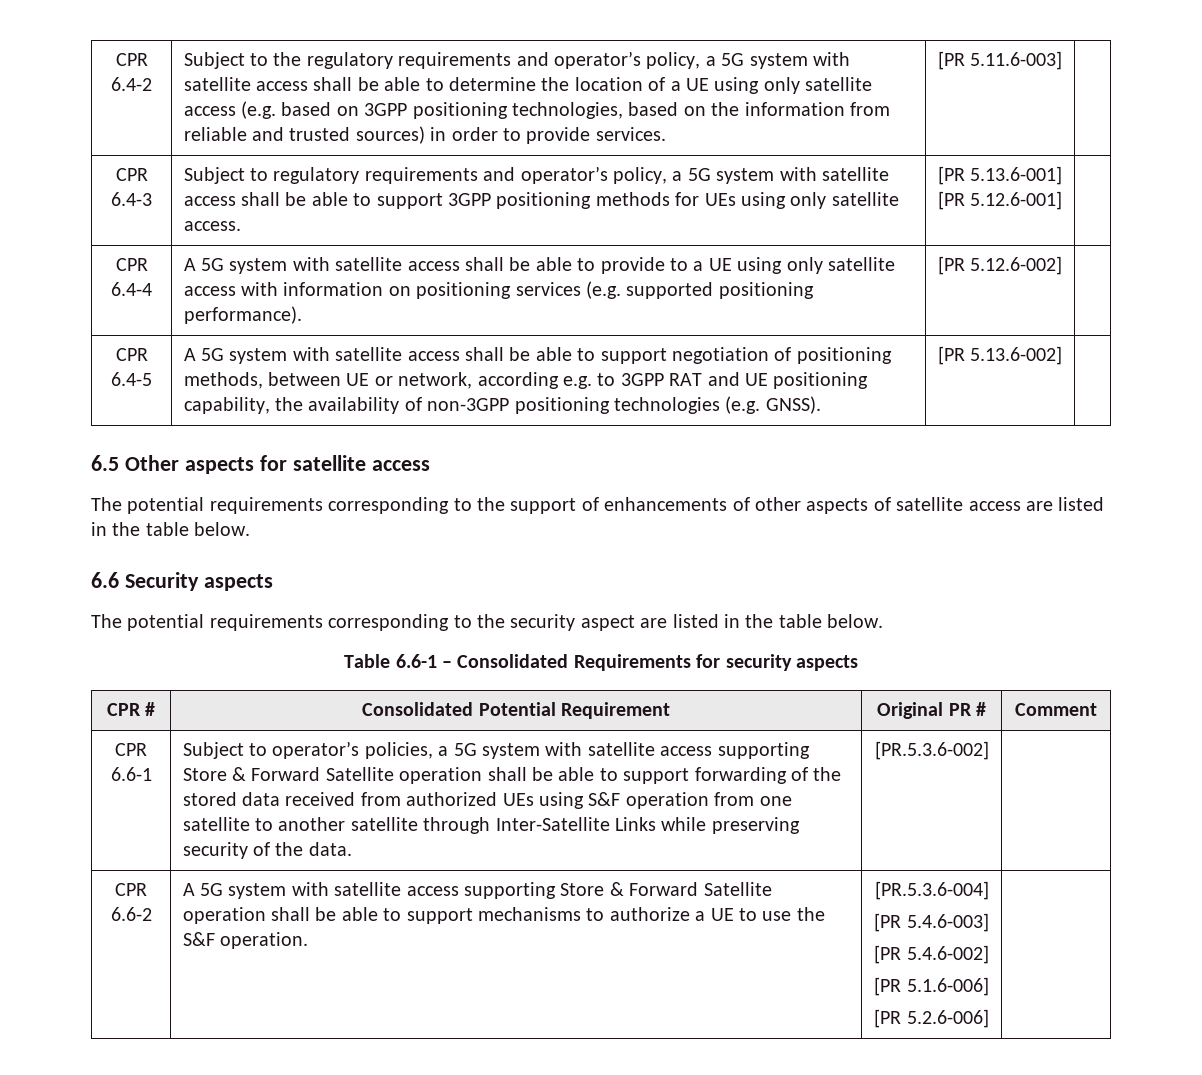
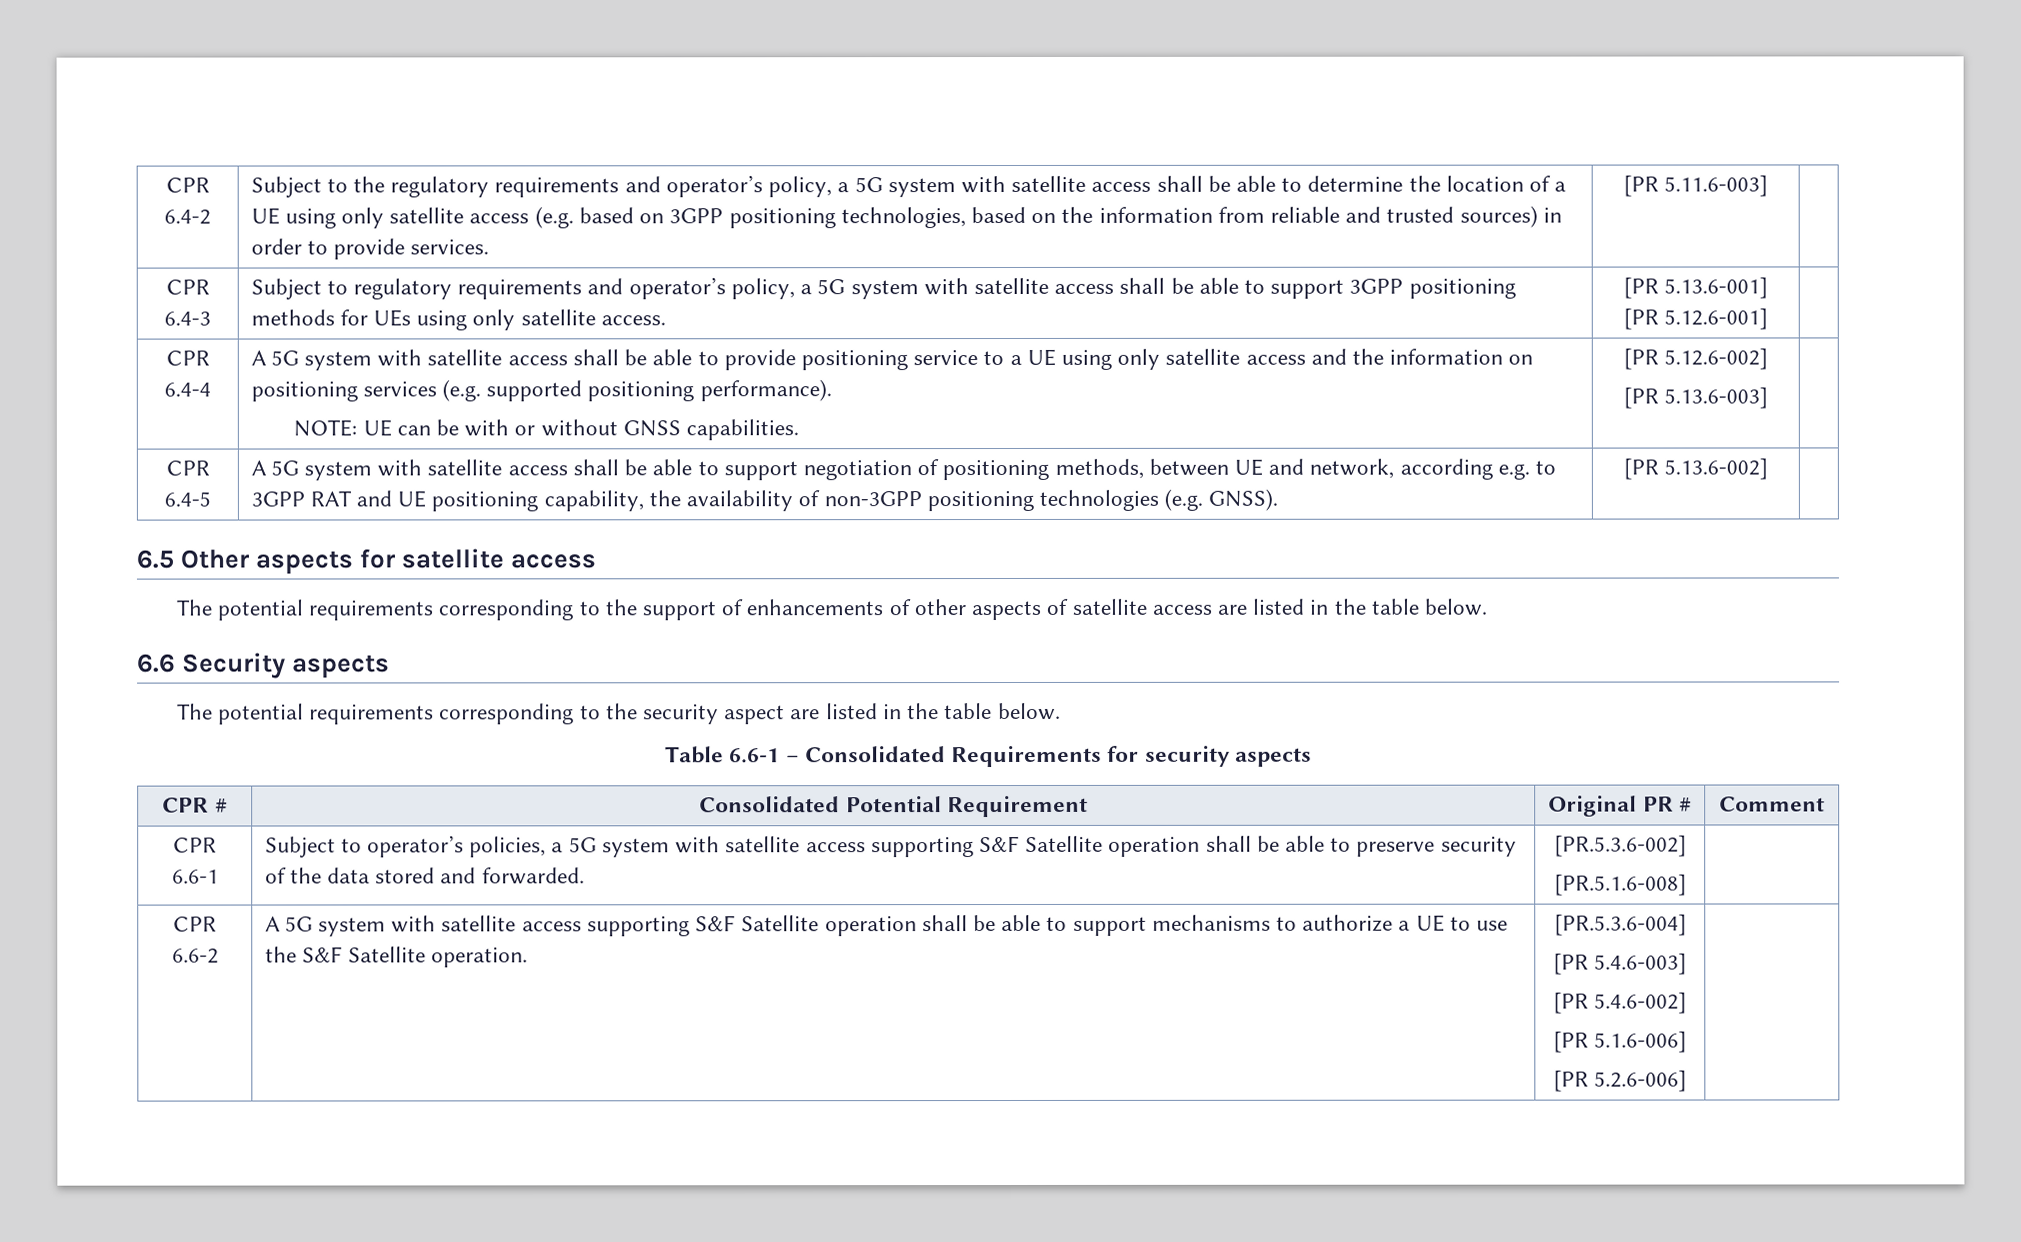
(665, 265) none -> [800,350,979,371] positioning service
[240,282,278,296] with -> [1310,348,1385,365] and the
(302, 315) none -> [293,419,800,441] // NOTE: UE can be with or without GNSS capabilities.
(1063, 265) none -> [1622,387,1769,409] // [PR 5.13.6-003]
[374,376,393,386] or -> [1268,458,1305,475] and
[182,767,842,784] [182,792,792,809] [182,817,800,834] [182,842,352,859] Store & Forward Satellite operation shall be able to support forwarding of the stored data received from authorized UEs using S&F operation from one satellite to another satellite through Inter-Satellite Links while preserving security of the data. -> [978,835,1517,857] [264,867,585,885] S&F Satellite operation shall be able to preserve security of the data stored and forwarded.
(989, 750) none -> [1553,874,1687,896] // [PR.5.1.6-008]
[560,882,699,896] Store & Forward -> [695,915,737,932] S&F
(215, 939) none -> [348,946,427,963] Satellite

